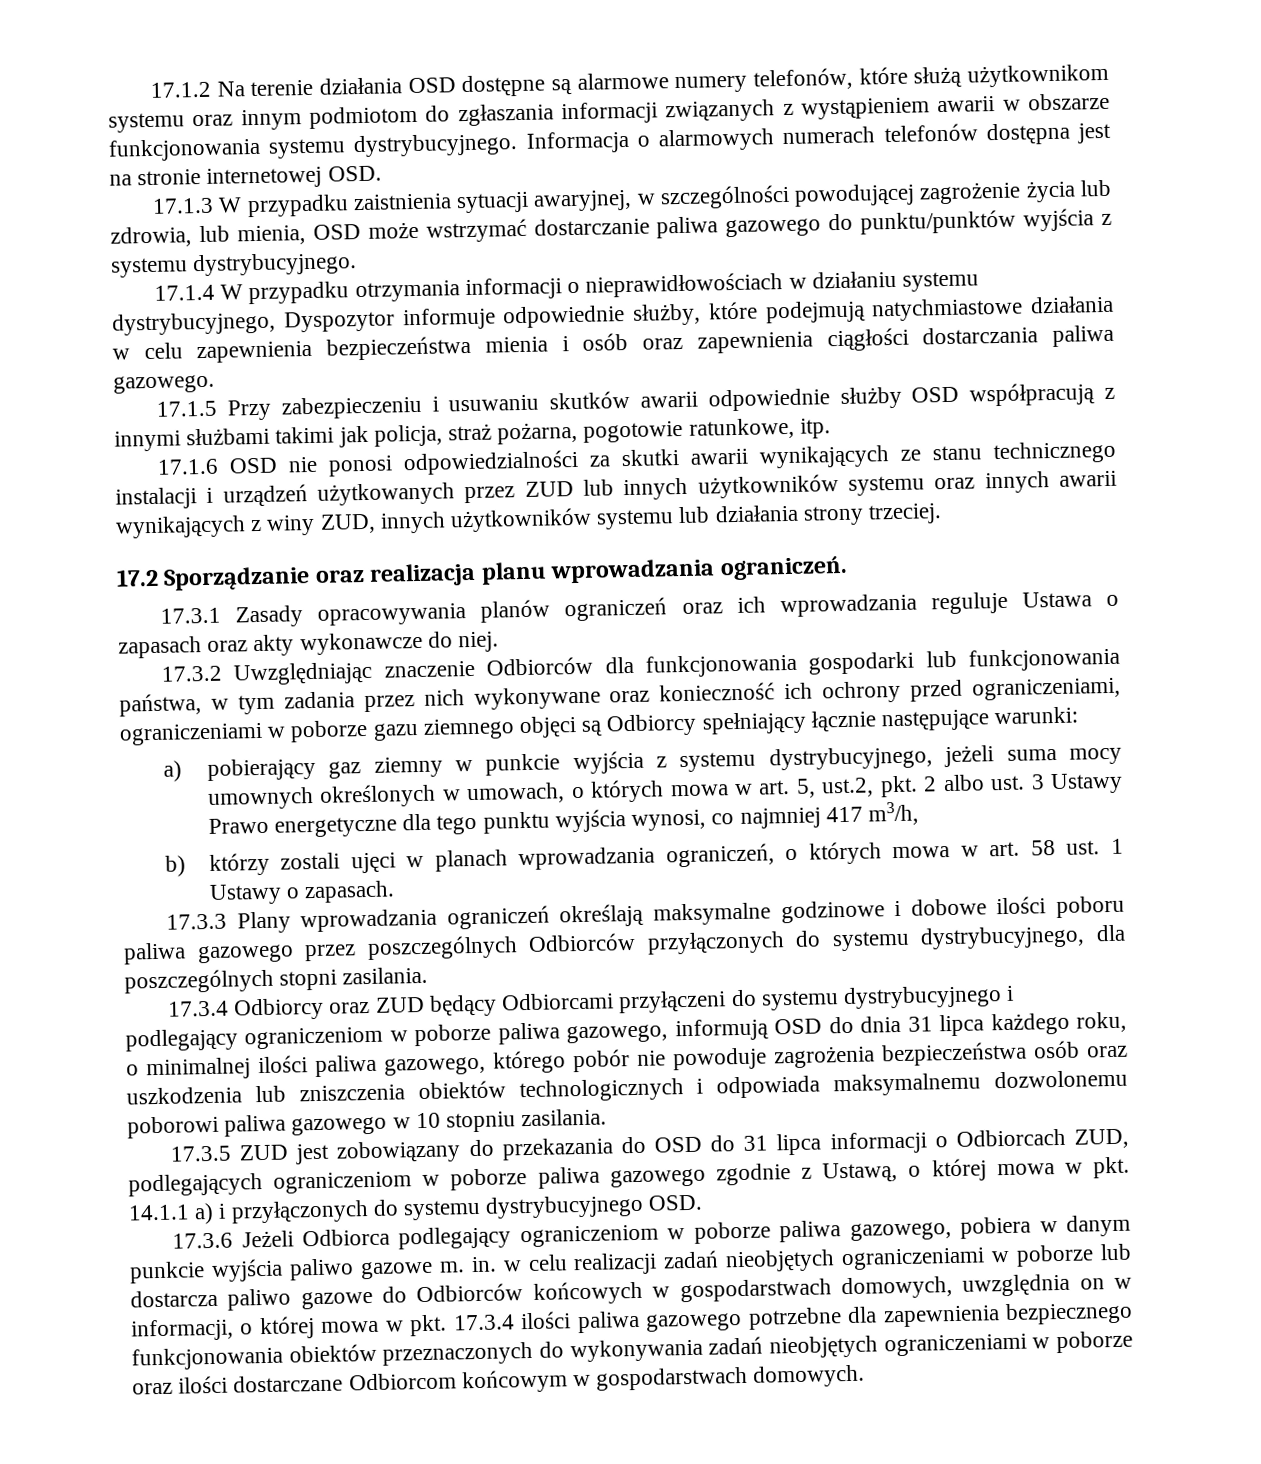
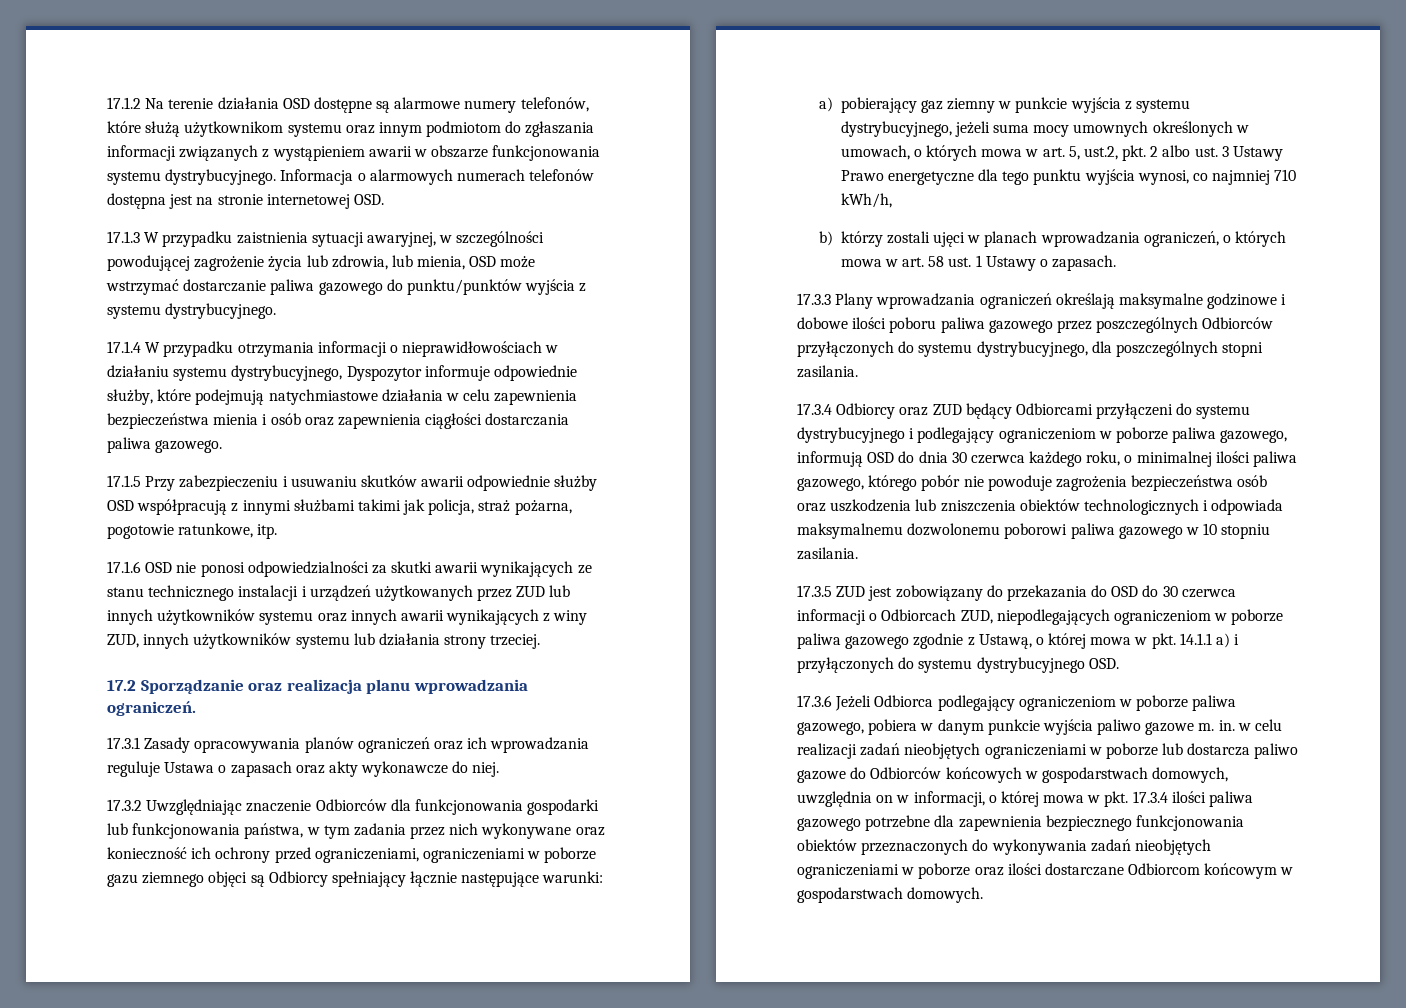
[825,801,919,826] 417 m3/h, -> [1274,169,1297,181] [840,193,892,208] 710 kWh/h,
[907,1014,985,1037] 31 lipca -> [951,452,1025,464] 30 czerwca
[743,1133,822,1156] 31 lipca -> [1162,586,1236,598] 30 czerwca
[128,1173,263,1197] podlegających -> [996,609,1110,625] niepodlegających

